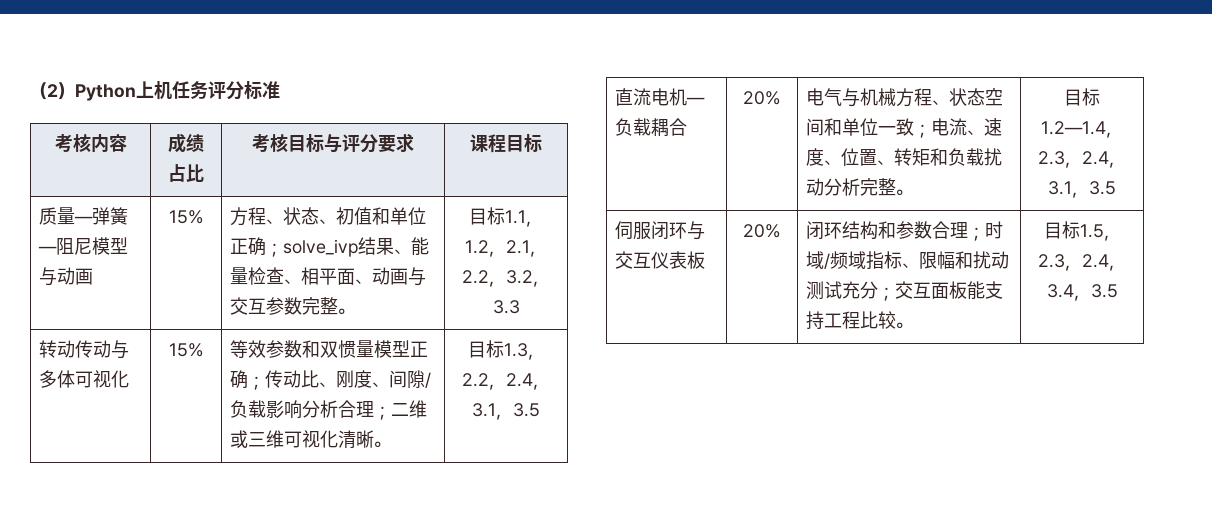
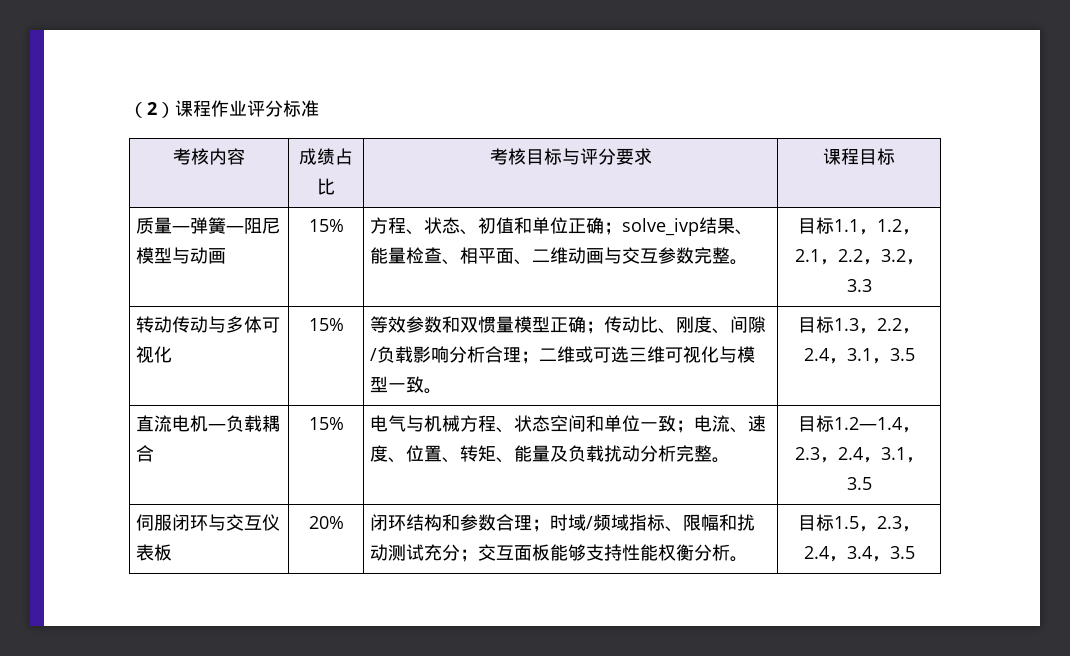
[75,81,208,101] Python上机任务 -> [175,100,247,117] 课程作业
(373, 281) none -> [532,247,569,264] 二维
(249, 439) none -> [593,346,630,363] 可选
[338,430,375,449] 清晰 -> [719,346,756,363] [370,376,425,393] 与模型一致
[743,91,781,105] 20% -> [308,417,344,430] 15%
[930,148,949,166] 和 -> [496,445,569,463] 、能量及
[985,281,1004,299] [806,311,897,330] 支持工程比较 -> [568,544,731,561] 够支持性能权衡分析

